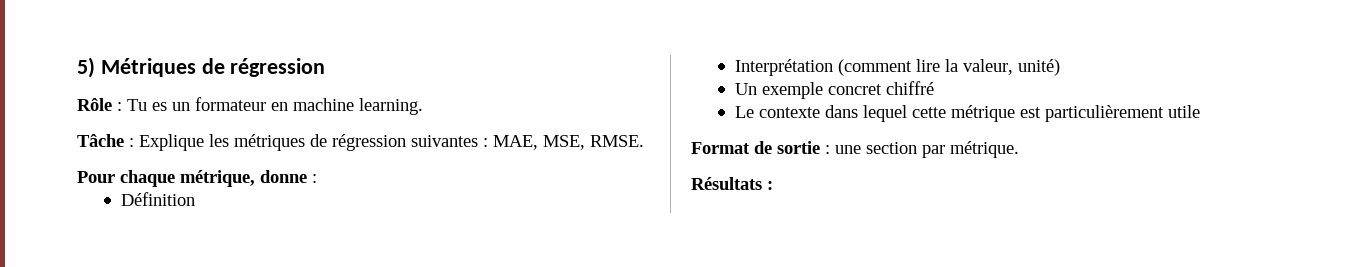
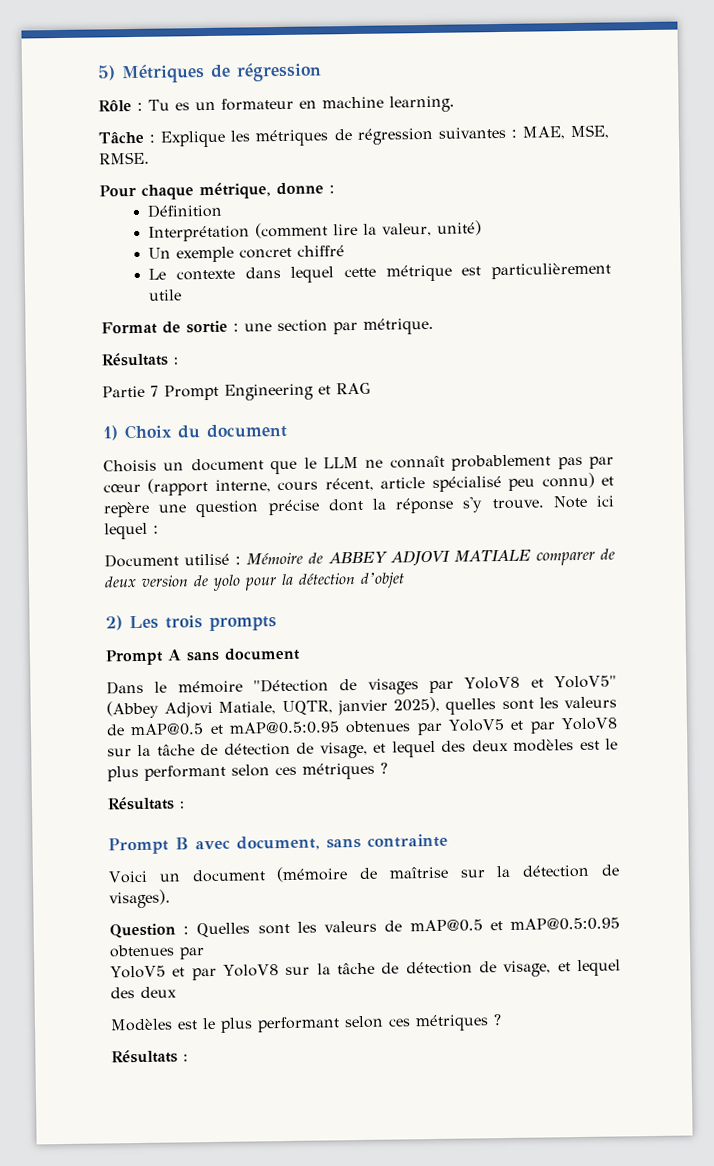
(773, 185) none -> [102,382,371,401] [102,423,288,441] [103,454,614,475] [103,472,615,496] [103,495,614,518] [104,522,159,540] [104,548,615,568] [104,572,405,591] [105,615,277,632] [105,647,301,666] [106,675,618,695] [106,696,617,719] [106,717,619,737] [107,738,618,759] [107,762,388,782] [107,796,185,811] [108,833,448,855] [108,864,621,884] [109,889,171,909] [109,917,620,939] [109,944,205,960] [110,959,621,981] [110,986,177,999] [110,1014,502,1033] [111,1049,188,1064] // Partie 7 Prompt Engineering et RAG // 1) Choix du document // Choisis un document que le LLM ne connaît probablement pas par cœur (rapport interne, cours récent, article spécialisé peu connu) et repère une question précise dont la réponse s'y trouve. Note ici lequel : // Document utilisé : Mémoire de ABBEY ADJOVI MATIALE comparer de deux version de yolo pour la détection d’objet // 2) Les trois prompts // Prompt A sans document // Dans le mémoire "Détection de visages par YoloV8 et YoloV5" (Abbey Adjovi Matiale, UQTR, janvier 2025), quelles sont les valeurs de mAP@0.5 et mAP@0.5:0.95 obtenues par YoloV5 et par YoloV8 sur la tâche de détection de visage, et lequel des deux modèles est le plus performant selon ces métriques ? // Résultats : // Prompt B avec document, sans contrainte // Voici un document (mémoire de maîtrise sur la détection de visages). // Question : Quelles sont les valeurs de mAP@0.5 et mAP@0.5:0.95 obtenues par // YoloV5 et par YoloV8 sur la tâche de détection de visage, et lequel des deux // Modèles est le plus performant selon ces métriques ? // Résultats :

